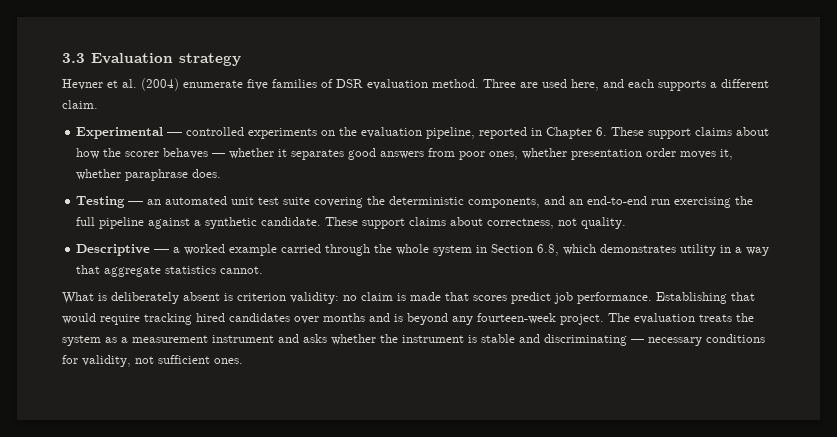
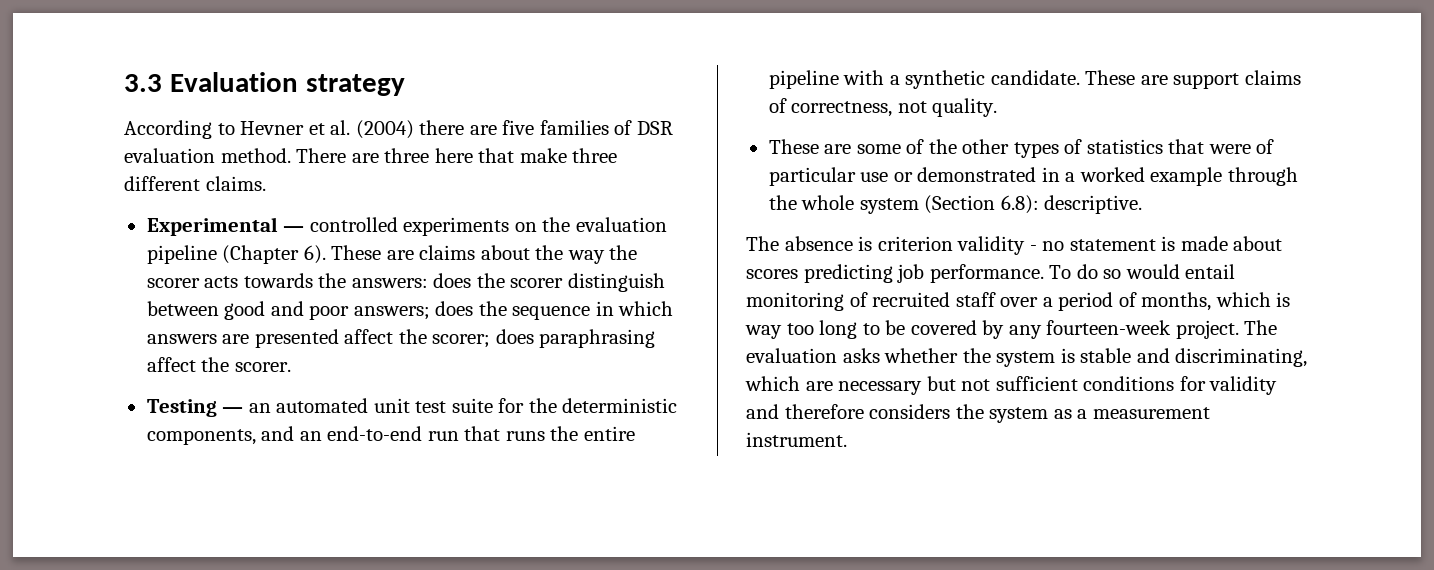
(241, 59) none -> [124,120,235,139] According to
[183,80,243,88] enumerate -> [419,120,497,135] there are
[483,79,769,91] [62,100,98,109] Three are used here, and each supports a different claim. -> [296,148,618,163] [124,176,266,191] There are three here that make three different claims.
[426,127,770,139] [76,148,734,160] [76,169,222,181] pipeline, reported in Chapter 6. These support claims about how the scorer behaves — whether it separates good answers from poor ones, whether presentation order moves it, whether paraphrase does. -> [146,245,638,264] [146,273,665,292] [146,301,674,320] [146,329,656,348] [146,357,291,372] pipeline (Chapter 6). These are claims about the way the scorer acts towards the answers: does the scorer distinguish between good and poor answers; does the sequence in which answers are presented affect the scorer; does paraphrasing affect the scorer.
[314,197,364,208] covering -> [498,398,525,413] for
[674,196,754,208] [76,217,191,229] exercising the full pipeline against -> [464,426,635,441] [768,70,885,89] that runs the entire pipeline with
[362,217,484,229] support claims about -> [1140,70,1301,89] [768,98,787,113] are support claims of
[76,244,170,256] Descriptive — -> [768,139,1275,158] [768,167,1060,186] These are some of the other types of statistics that were of particular use or demonstrated in
[281,244,322,253] carried -> (1223, 176) none
[476,244,770,256] [76,265,264,277] [62,292,755,304] [62,313,448,325] in Section 6.8, which demonstrates utility in a way that aggregate statistics cannot. // What is deliberately absent is criterion validity: no claim is made that scores predict job performance. Establishing that would require tracking hired candidates over months and is beyond -> [924,195,1143,214] [746,236,1283,255] [746,264,1236,283] [746,292,1291,311] [745,320,1005,339] (Section 6.8): descriptive. // The absence is criterion validity - no statement is made about scores predicting job performance. To do so would entail monitoring of recruited staff over a period of months, which is way too long to be covered by
[699,314,732,322] treats -> [842,348,1308,367] [745,376,1278,395] [746,404,951,419] asks whether the system is stable and discriminating, which are necessary but not sufficient conditions for validity and therefore considers
[212,334,765,346] [62,355,243,367] instrument and asks whether the instrument is stable and discriminating — necessary conditions for validity, not sufficient ones. -> [746,432,847,447] instrument.

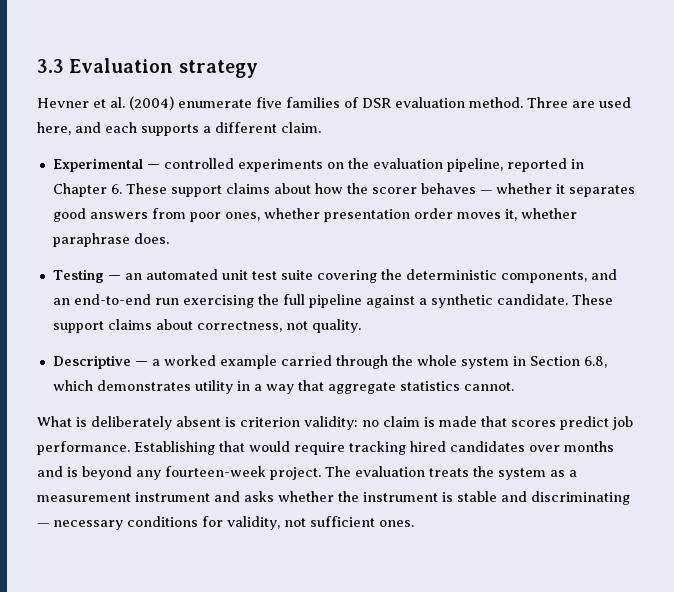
[124,120,235,139] According to -> (258, 69) none
[419,120,497,135] there are -> [178,99,252,108] enumerate
[296,148,618,163] [124,176,266,191] There are three here that make three different claims. -> [527,97,631,108] [37,122,321,136] Three are used here, and each supports a different claim.
[146,245,638,264] [146,273,665,292] [146,301,674,320] [146,329,656,348] [146,357,291,372] pipeline (Chapter 6). These are claims about the way the scorer acts towards the answers: does the scorer distinguish between good and poor answers; does the sequence in which answers are presented affect the scorer; does paraphrasing affect the scorer. -> [446,158,584,172] [52,183,635,197] [52,208,577,222] [52,233,169,247] pipeline, reported in Chapter 6. These support claims about how the scorer behaves — whether it separates good answers from poor ones, whether presentation order moves it, whether paraphrase does.
[498,398,525,413] for -> [316,270,377,283] covering
[464,426,635,441] [768,70,885,89] that runs the entire pipeline with -> [182,294,415,308] exercising the full pipeline against
[1140,70,1301,89] [768,98,787,113] are support claims of -> [52,319,193,333] support claims about
[768,139,1275,158] [768,167,1060,186] These are some of the other types of statistics that were of particular use or demonstrated in -> [52,355,148,369] Descriptive —
(1223, 176) none -> [280,355,332,366] carried
[924,195,1143,214] [746,236,1283,255] [746,264,1236,283] [746,292,1291,311] [745,320,1005,339] (Section 6.8): descriptive. // The absence is criterion validity - no statement is made about scores predicting job performance. To do so would entail monitoring of recruited staff over a period of months, which is way too long to be covered by -> [512,356,607,368] [52,380,514,394] [37,416,633,430] [37,441,614,455] [37,466,132,480] in Section 6.8, which demonstrates utility in a way that aggregate statistics cannot. // What is deliberately absent is criterion validity: no claim is made that scores predict job performance. Establishing that would require tracking hired candidates over months and is beyond
[842,348,1308,367] [745,376,1278,395] [746,404,951,419] asks whether the system is stable and discriminating, which are necessary but not sufficient conditions for validity and therefore considers -> [429,468,469,477] treats
[746,432,847,447] instrument. -> [135,491,630,505] [37,516,414,530] instrument and asks whether the instrument is stable and discriminating — necessary conditions for validity, not sufficient ones.

